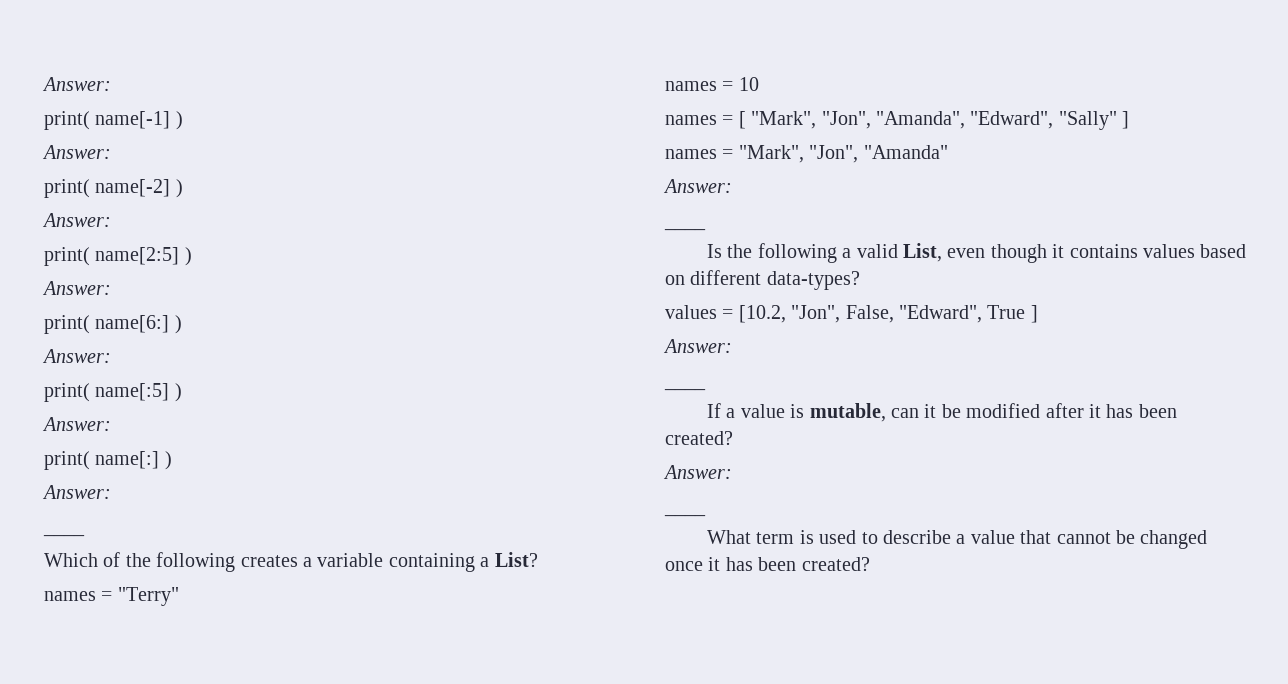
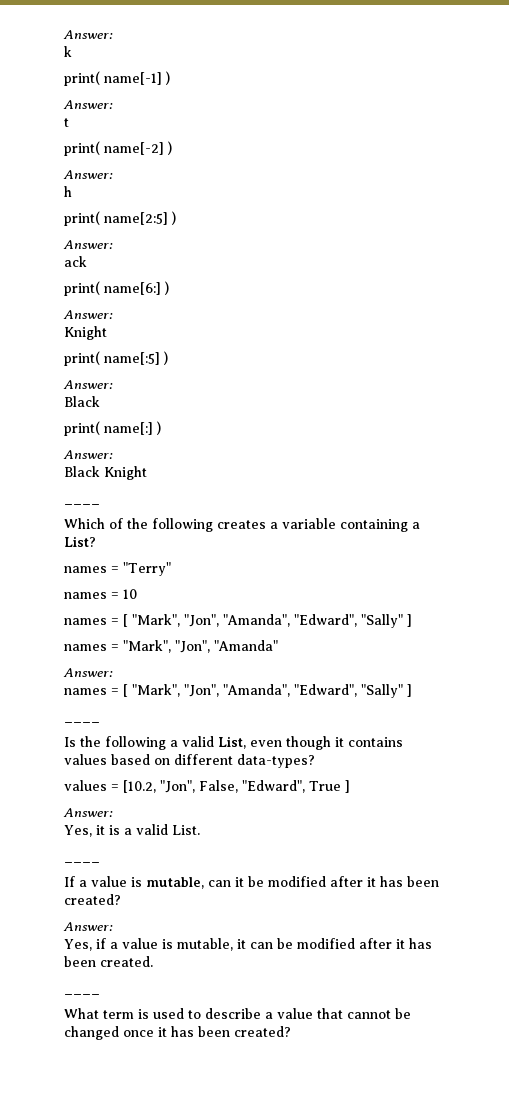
[42,77,111,91] Answer: -> [63,30,113,39] [64,46,72,57] Answer: // k
(111, 152) none -> [64,118,69,127] // t
(111, 220) none -> [64,186,72,197] // h
(111, 288) none -> [64,256,87,267] // ack
(111, 356) none -> [64,326,107,340] // Knight
(111, 424) none -> [64,396,100,407] // Black
(111, 492) none -> [64,466,147,480] // Black Knight
(732, 186) none -> [64,684,412,698] // names = [ "Mark", "Jon", "Amanda", "Edward", "Sally" ]
(732, 346) none -> [64,824,200,837] // Yes, it is a valid List.
(732, 472) none -> [64,938,432,951] [64,956,153,967] // Yes, if a value is mutable, it can be modified after it has been created.

